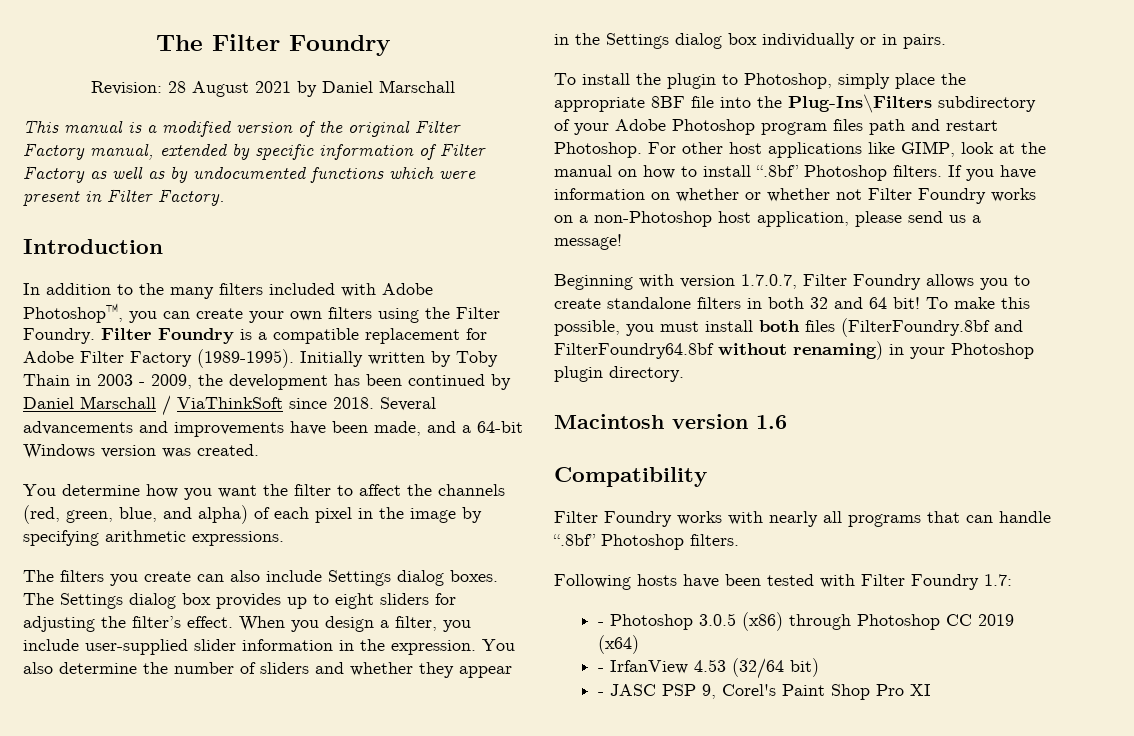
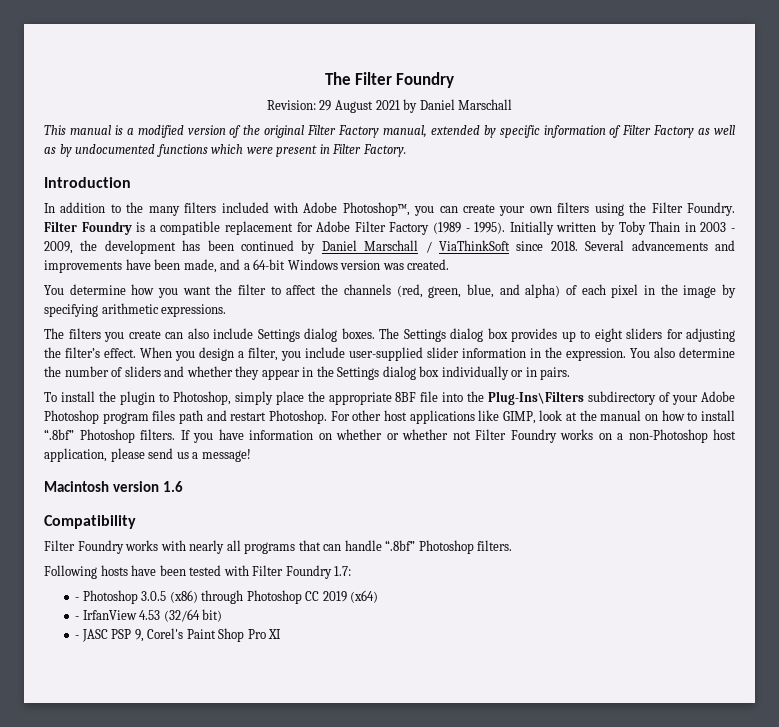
[168,81,186,93] 28 -> [319,100,332,111] 29
[197,349,294,368] (1989-1995). -> [433,222,506,234] (1989 - 1995).
[554,274,1030,290] [554,297,1030,309] [554,318,1023,337] [554,341,1034,360] [554,366,684,382] // Beginning with version 1.7.0.7, Filter Foundry allows you to create standalone filters in both 32 and 64 bit! To make this possible, you must install both files (FilterFoundry.8bf and FilterFoundry64.8bf without renaming) in your Photoshop plugin directory. -> (251, 455) none

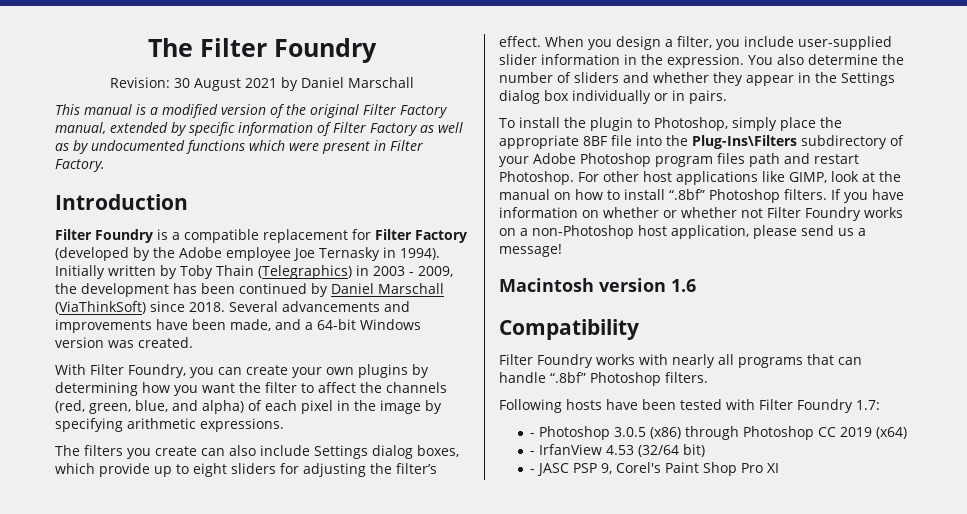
[319,100,332,111] 29 -> [173,78,190,88] 30
[44,202,736,216] In addition to the many filters included with Adobe Photoshop™, you can create your own filters using the Filter Foundry. -> (188, 202) none
[316,221,506,235] Adobe Filter Factory (1989 - 1995). -> [375,229,467,243] [55,247,440,261] Filter Factory (developed by the Adobe employee Joe Ternasky in 1994).
(681, 226) none -> [257,265,352,279] (Telegraphics)
[425,240,510,253] / ViaThinkSoft -> [55,301,146,314] (ViaThinkSoft)
[44,284,126,295] You determine -> [55,364,429,378] [55,382,138,396] With Filter Foundry, you can create your own plugins by determining
[341,328,557,342] boxes. The Settings dialog box provides -> [417,445,459,457] [55,463,150,477] boxes, which provide

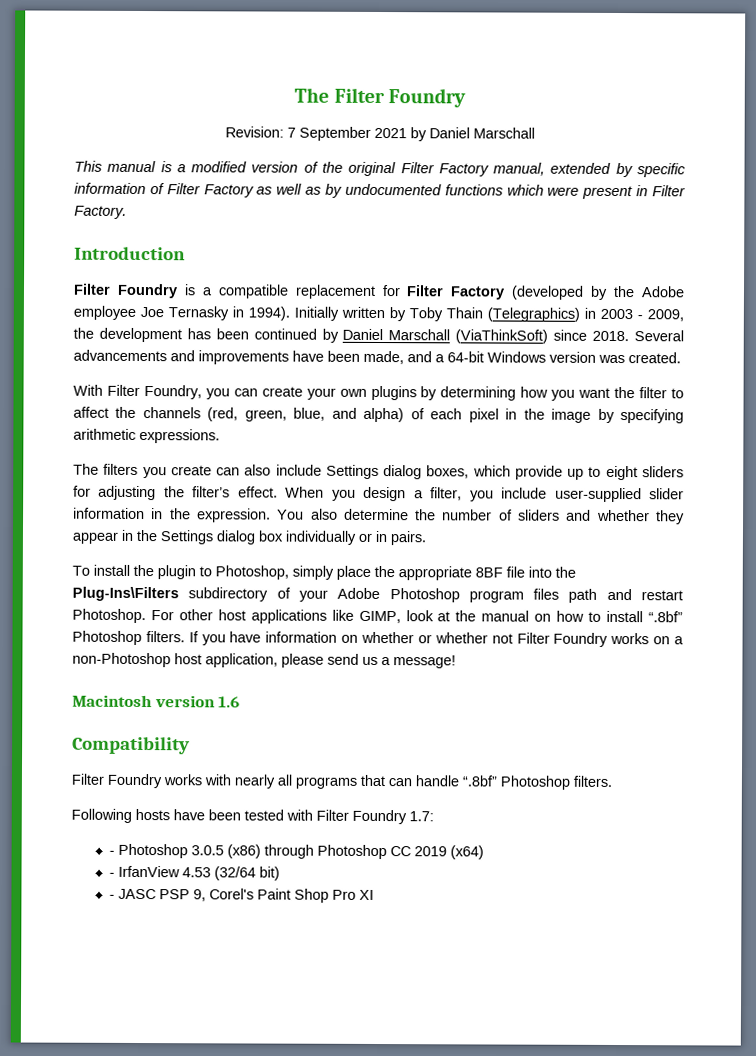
[173,78,241,91] 30 August -> [286,126,371,141] 7 September

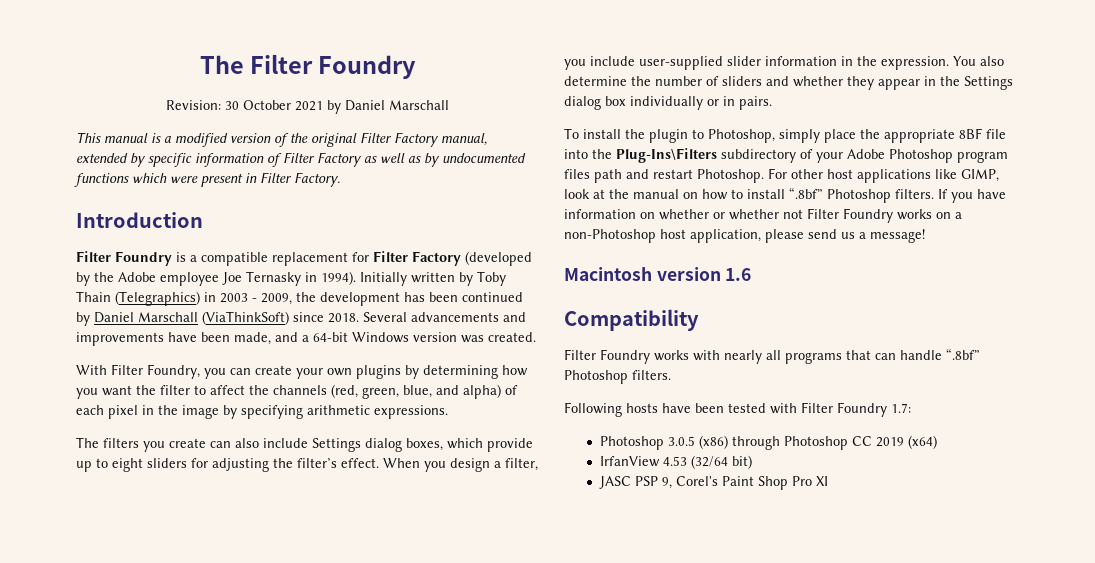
[286,126,371,141] 7 September -> [225,100,291,110] 30 October
[109,850,116,855] - -> (911, 408) none
[109,872,116,877] - -> (937, 442) none
[109,894,116,899] - -> (752, 462) none

